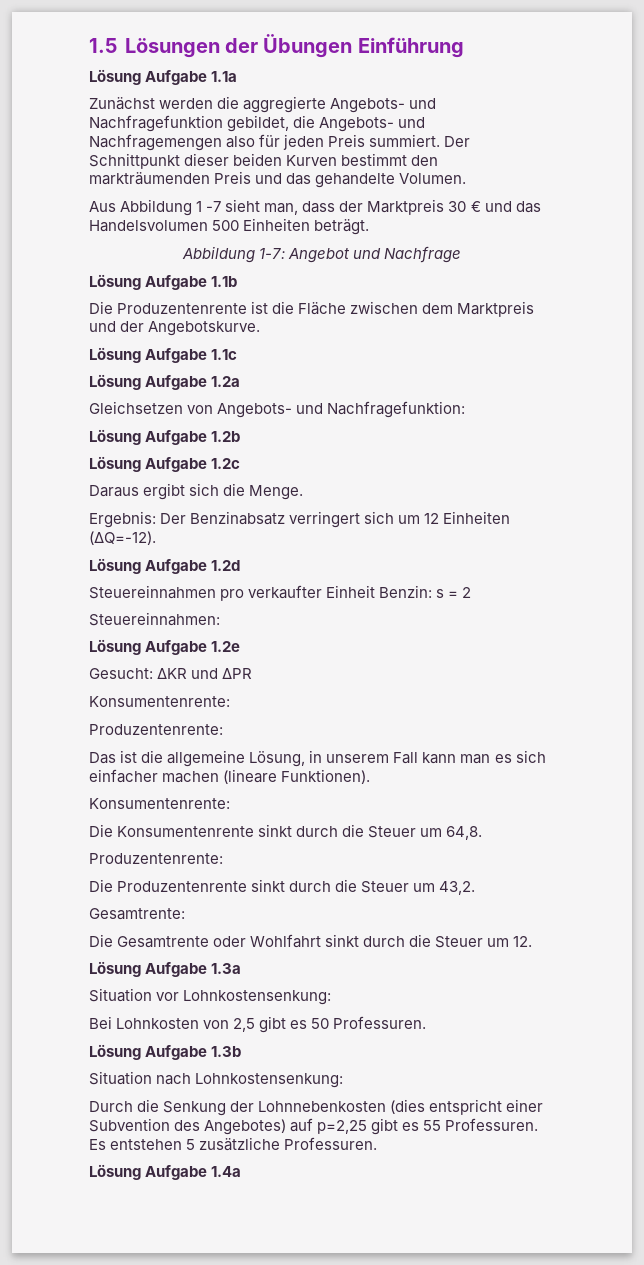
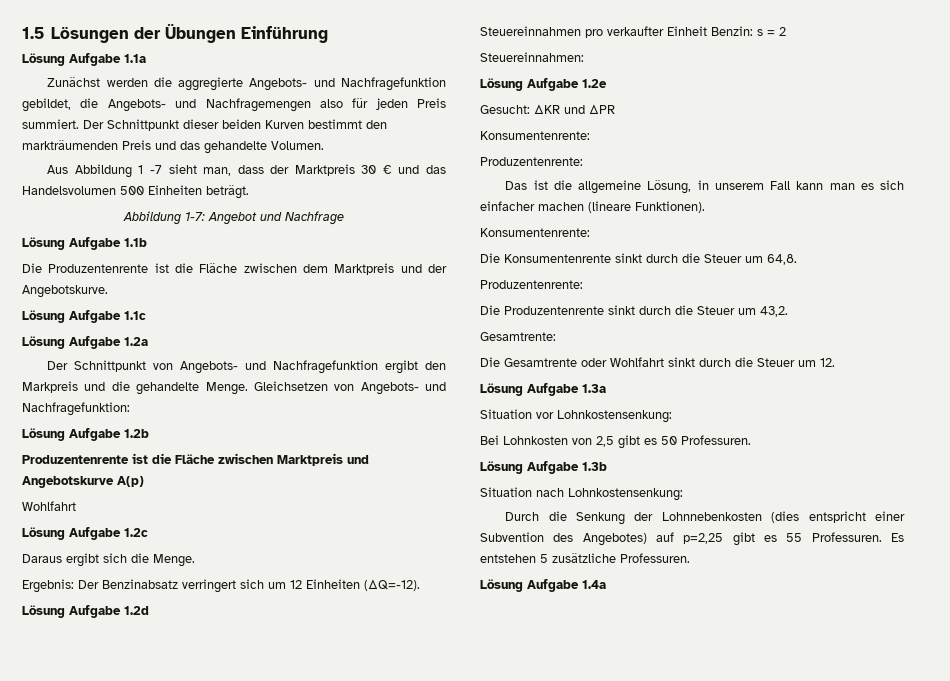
(241, 381) none -> [47,360,446,374] [22,381,248,395] Der Schnittpunkt von Angebots- und Nachfragefunktion ergibt den Markpreis und die gehandelte Menge.
(241, 436) none -> [22,453,369,466] [22,476,144,488] [22,501,76,511] // Produzentenrente ist die Fläche zwischen Marktpreis und Angebotskurve A(p) // Wohlfahrt

